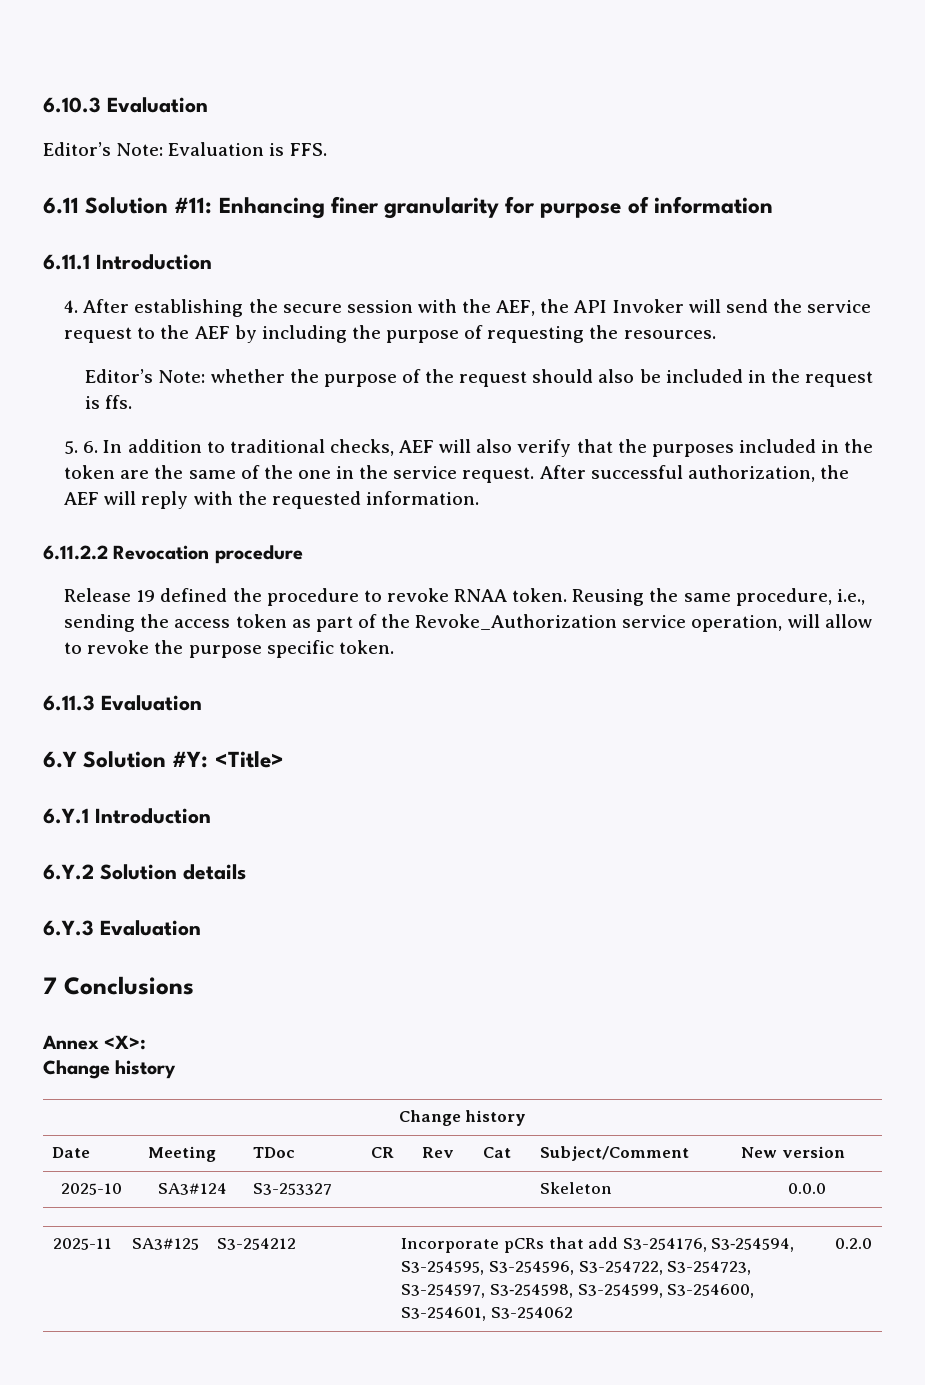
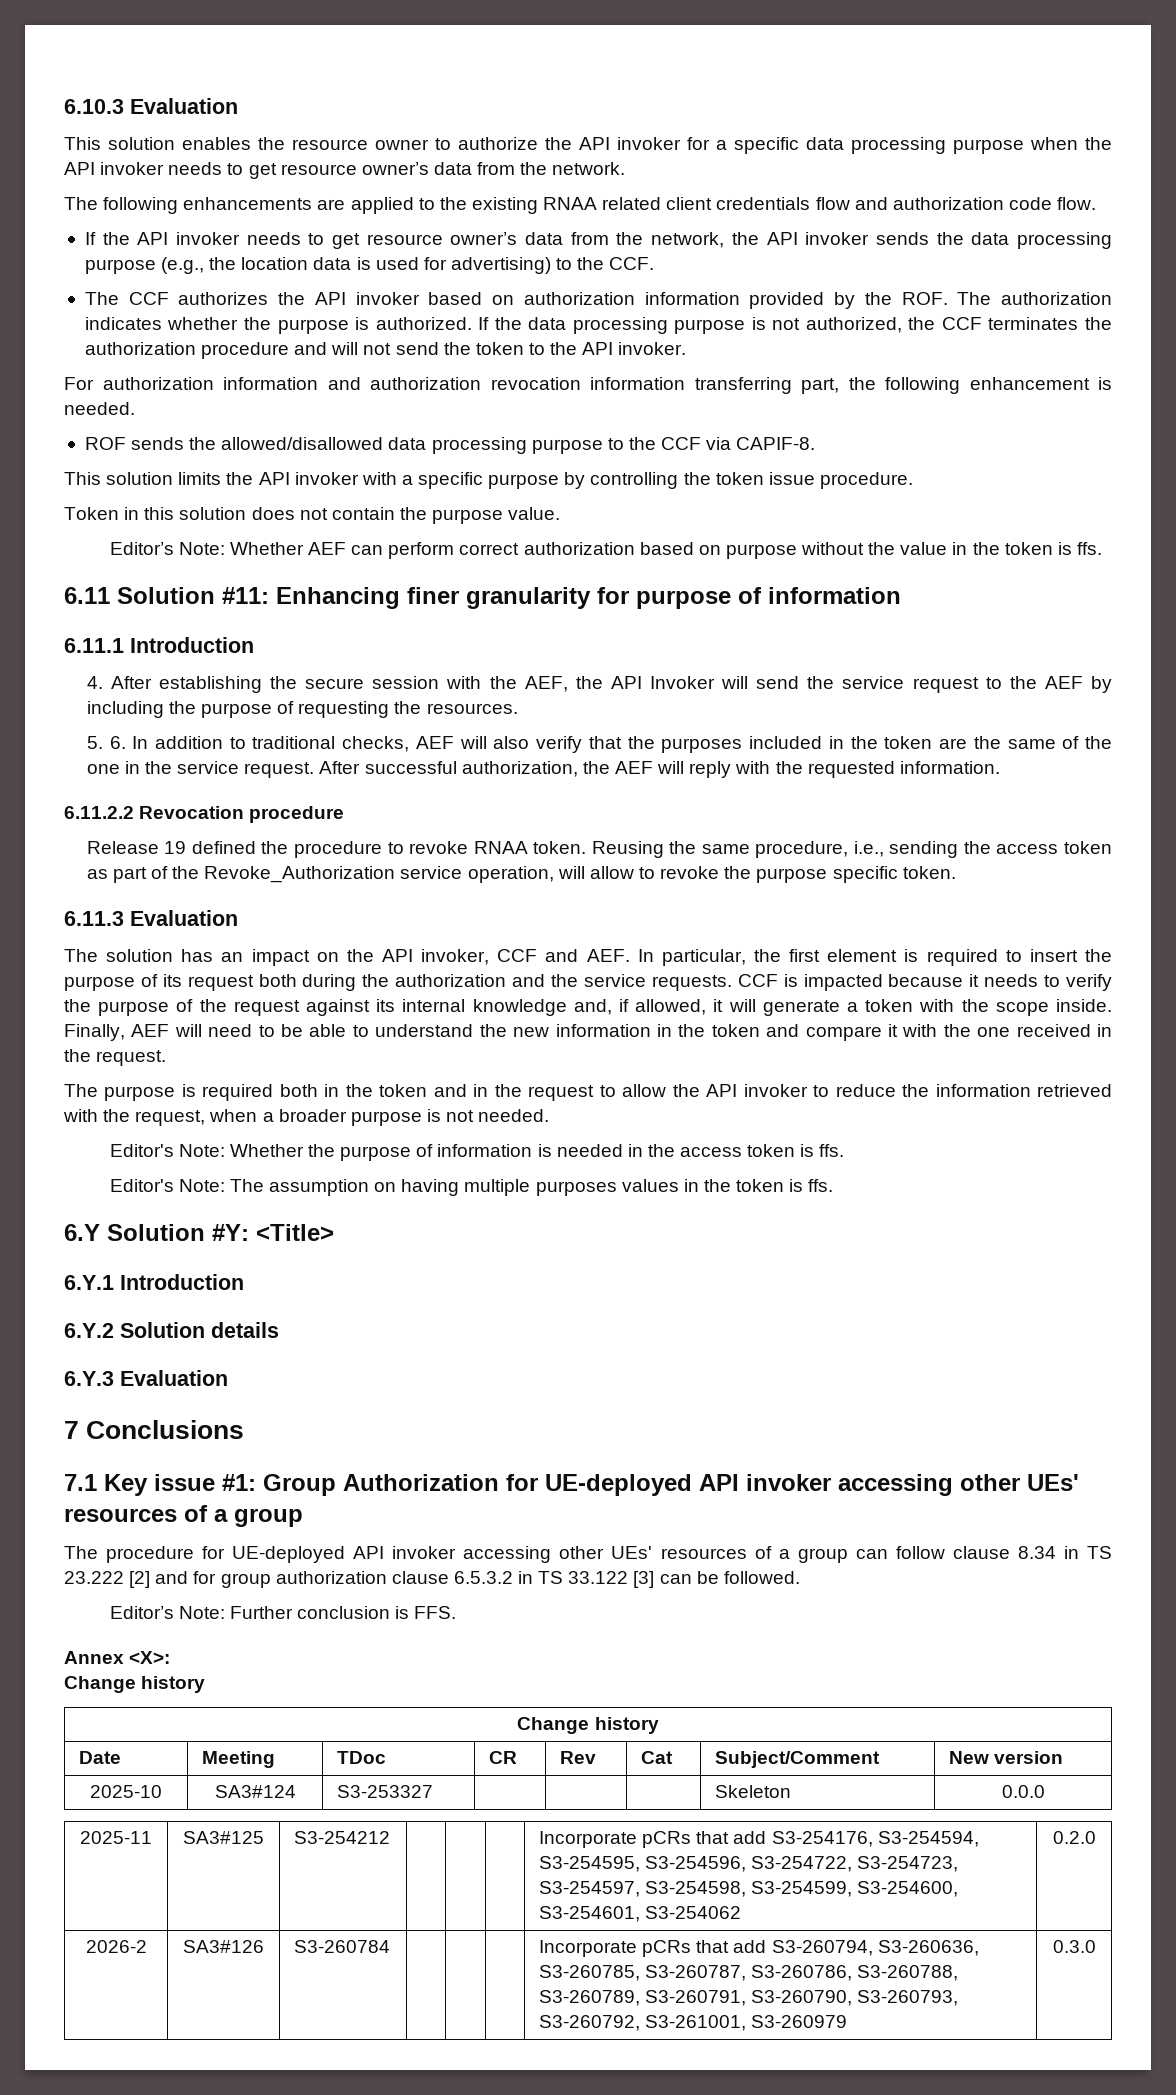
[43,142,327,156] Editor’s Note: Evaluation is FFS. -> [64,137,1112,154] [64,162,626,179] [64,197,1097,214] [84,232,1112,249] [84,257,655,274] [84,292,1112,309] [84,317,1112,334] [84,342,687,359] [64,377,1112,394] [64,402,135,415] [84,437,816,454] [64,472,913,489] [64,507,561,524] [109,542,1102,559] This solution enables the resource owner to authorize the API invoker for a specific data processing purpose when the API invoker needs to get resource owner’s data from the network. // The following enhancements are applied to the existing RNAA related client credentials flow and authorization code flow. // If the API invoker needs to get resource owner’s data from the network, the API invoker sends the data processing purpose (e.g., the location data is used for advertising) to the CCF. // The CCF authorizes the API invoker based on authorization information provided by the ROF. The authorization indicates whether the purpose is authorized. If the data processing purpose is not authorized, the CCF terminates the authorization procedure and will not send the token to the API invoker. // For authorization information and authorization revocation information transferring part, the following enhancement is needed. // ROF sends the allowed/disallowed data processing purpose to the CCF via CAPIF-8. // This solution limits the API invoker with a specific purpose by controlling the token issue procedure. // Token in this solution does not contain the purpose value. // Editor’s Note: Whether AEF can perform correct authorization based on purpose without the value in the token is ffs.
[85,369,874,387] [85,395,133,409] // Editor’s Note: whether the purpose of the request should also be included in the request is ffs. -> (518, 708) none
(202, 703) none -> [64,949,1112,966] [64,974,1113,991] [64,999,1113,1016] [64,1024,1112,1041] [64,1049,167,1066] [64,1084,1112,1101] [63,1109,550,1126] [109,1144,845,1161] [109,1179,834,1196] // The solution has an impact on the API invoker, CCF and AEF. In particular, the first element is required to insert the purpose of its request both during the authorization and the service requests. CCF is impacted because it needs to verify the purpose of the request against its internal knowledge and, if allowed, it will generate a token with the scope inside. Finally, AEF will need to be able to understand the new information in the token and compare it with the one received in the request. // The purpose is required both in the token and in the request to allow the API invoker to reduce the information retrieved with the request, when a broader purpose is not needed. // Editor's Note: Whether the purpose of information is needed in the access token is ffs. // Editor's Note: The assumption on having multiple purposes values in the token is ffs.
(194, 985) none -> [64,1474,1079,1496] [64,1505,303,1527] [64,1546,1112,1563] [64,1571,800,1588] [109,1606,457,1619] // 7.1 Key issue #1: Group Authorization for UE-deployed API invoker accessing other UEs' resources of a group // The procedure for UE-deployed API invoker accessing other UEs' resources of a group can follow clause 8.34 in TS 23.222 [2] and for group authorization clause 6.5.3.2 in TS 33.122 [3] can be followed. // Editor’s Note: Further conclusion is FFS.
(872, 1243) none -> [85,1940,147,1953] [183,1940,264,1953] [294,1940,391,1953] [539,1940,979,1957] [539,1965,959,1981] [539,1990,959,2006] [539,2015,848,2031] [1052,1940,1096,1953] // 2026-2 | SA3#126 | S3-260784 | | | | Incorporate pCRs that add S3-260794, S3-260636, S3-260785, S3-260787, S3-260786, S3-260788, S3-260789, S3-260791, S3-260790, S3-260793, S3-260792, S3-261001, S3-260979 | 0.3.0

